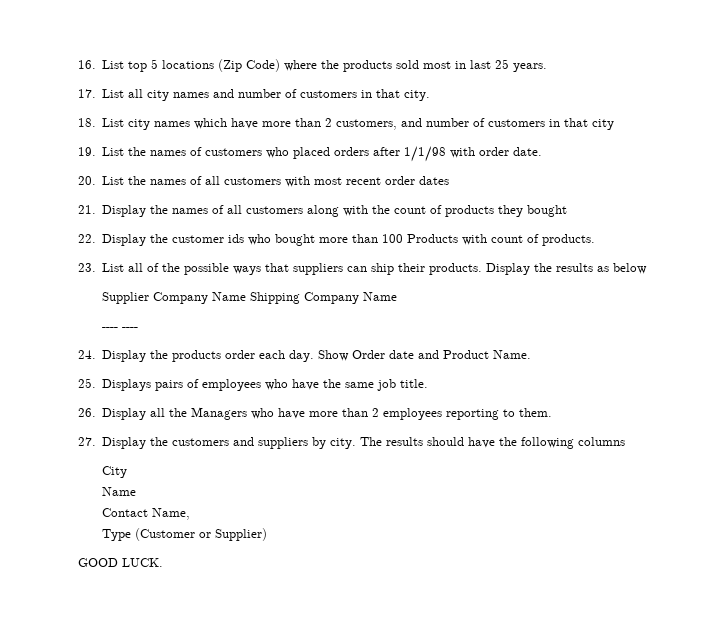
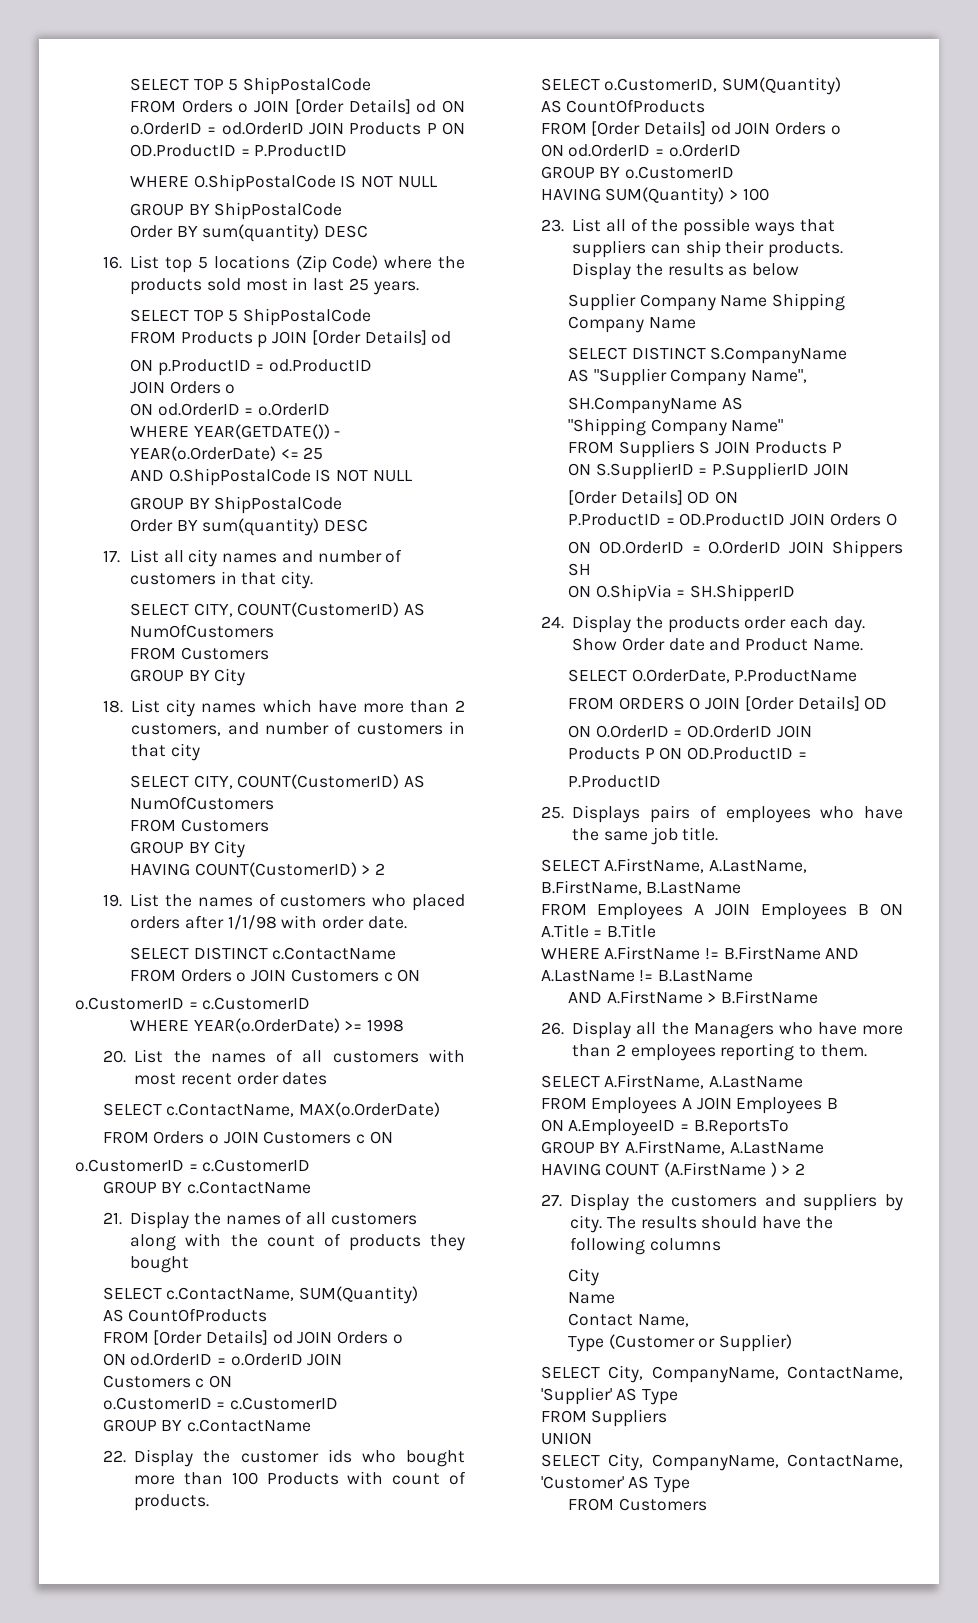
(77, 64) none -> [129,77,372,95] [129,99,465,114] [129,122,465,135] [129,144,348,157] [129,174,438,192] [129,202,343,220] [129,224,369,242] SELECT TOP 5 ShipPostalCode // FROM Orders o JOIN [Order Details] od ON o.OrderID = od.OrderID JOIN Products P ON OD.ProductID = P.ProductID // WHERE O.ShipPostalCode IS NOT NULL // GROUP BY ShipPostalCode // Order BY sum(quantity) DESC //
(548, 67) none -> [129,308,372,326] [129,330,452,348] [129,359,373,376] [129,381,236,394] [129,403,331,416] [129,424,341,439] [129,446,324,461] [129,468,413,486] [129,496,343,514] [129,518,369,536] // SELECT TOP 5 ShipPostalCode // FROM Products p JOIN [Order Details] od // ON p.ProductID = od.ProductID // JOIN Orders o // ON od.OrderID = o.OrderID // WHERE YEAR(GETDATE()) - YEAR(o.OrderDate) <= 25 // AND O.ShipPostalCode IS NOT NULL // GROUP BY ShipPostalCode // Order BY sum(quantity) DESC
(431, 95) none -> [129,602,426,617] [129,624,274,638] [129,647,269,660] [129,668,246,686] // SELECT CITY, COUNT(CustomerID) AS NumOfCustomers // FROM Customers // GROUP BY City
(615, 124) none -> [129,774,426,789] [129,796,274,810] [129,819,269,832] [129,840,246,858] [129,862,386,877] // SELECT CITY, COUNT(CustomerID) AS NumOfCustomers // FROM Customers // GROUP BY City // HAVING COUNT(CustomerID) > 2
(543, 151) none -> [129,947,397,960] [129,969,421,982] [75,997,311,1010] [129,1018,405,1033] // SELECT DISTINCT c.ContactName // FROM Orders o JOIN Customers c ON // o.CustomerID = c.CustomerID // WHERE YEAR(o.OrderDate) >= 1998
(450, 180) none -> [102,1102,440,1117] [102,1131,393,1144] [75,1159,311,1172] [102,1181,311,1194] // SELECT c.ContactName, MAX(o.OrderDate) // FROM Orders o JOIN Customers c ON // o.CustomerID = c.CustomerID // GROUP BY c.ContactName
(568, 211) none -> [102,1286,418,1304] [102,1308,268,1322] [102,1330,403,1345] [102,1353,343,1366] [102,1375,232,1388] [102,1397,338,1410] [102,1419,311,1432] // SELECT c.ContactName, SUM(Quantity) // AS CountOfProducts // FROM [Order Details] od JOIN Orders o // ON od.OrderID = o.OrderID JOIN // Customers c ON // o.CustomerID = c.CustomerID // GROUP BY c.ContactName
(596, 240) none -> [540,77,841,95] [540,99,706,113] [540,121,841,136] [540,144,741,157] [540,166,734,179] [540,187,769,205] // SELECT o.CustomerID, SUM(Quantity) // AS CountOfProducts // FROM [Order Details] od JOIN Orders o // ON od.OrderID = o.OrderID // GROUP BY o.CustomerID // HAVING SUM(Quantity) > 100
[101,327,138,330] ---- ---- -> [567,347,848,364] [567,368,808,386] [567,397,743,414] [567,418,784,436] [567,440,842,458] [567,462,849,480] [567,490,739,505] [567,513,897,526] [567,540,903,558] [567,563,591,576] [567,584,796,602] SELECT DISTINCT S.CompanyName // AS "Supplier Company Name", // SH.CompanyName AS // "Shipping Company Name" // FROM Suppliers S JOIN Products P // ON S.SupplierID = P.SupplierID JOIN // [Order Details] OD ON // P.ProductID = OD.ProductID JOIN Orders O // ON OD.OrderID = O.OrderID JOIN Shippers SH // ON O.ShipVia = SH.ShipperID
(532, 354) none -> [567,669,858,683] [567,696,888,711] [567,725,812,738] [567,747,807,760] [567,775,661,788] // SELECT O.OrderDate, P.ProductName // FROM ORDERS O JOIN [Order Details] OD // ON O.OrderID = OD.OrderID JOIN // Products P ON OD.ProductID = // P.ProductID
(429, 383) none -> [540,858,807,873] [540,880,742,895] [540,903,903,920] [540,924,656,938] [540,946,860,960] [540,970,753,982] [567,990,819,1004] // SELECT A.FirstName, A.LastName, B.FirstName, B.LastName // FROM Employees A JOIN Employees B ON A.Title = B.Title // WHERE A.FirstName != B.FirstName AND A.LastName != B.LastName // AND A.FirstName > B.FirstName
(553, 412) none -> [540,1074,803,1089] [540,1097,839,1114] [540,1119,789,1136] [540,1140,824,1155] [540,1162,806,1177] // SELECT A.FirstName, A.LastName // FROM Employees A JOIN Employees B // ON A.EmployeeID = B.ReportsTo // GROUP BY A.FirstName, A.LastName // HAVING COUNT (A.FirstName ) > 2
[77,558,163,567] GOOD LUCK. -> [540,1365,903,1383] [540,1387,678,1405] [540,1409,668,1427] [540,1432,592,1445] [540,1453,903,1471] [540,1476,690,1493] [567,1498,707,1511] SELECT City, CompanyName, ContactName, 'Supplier' AS Type // FROM Suppliers // UNION // SELECT City, CompanyName, ContactName, 'Customer' AS Type // FROM Customers

